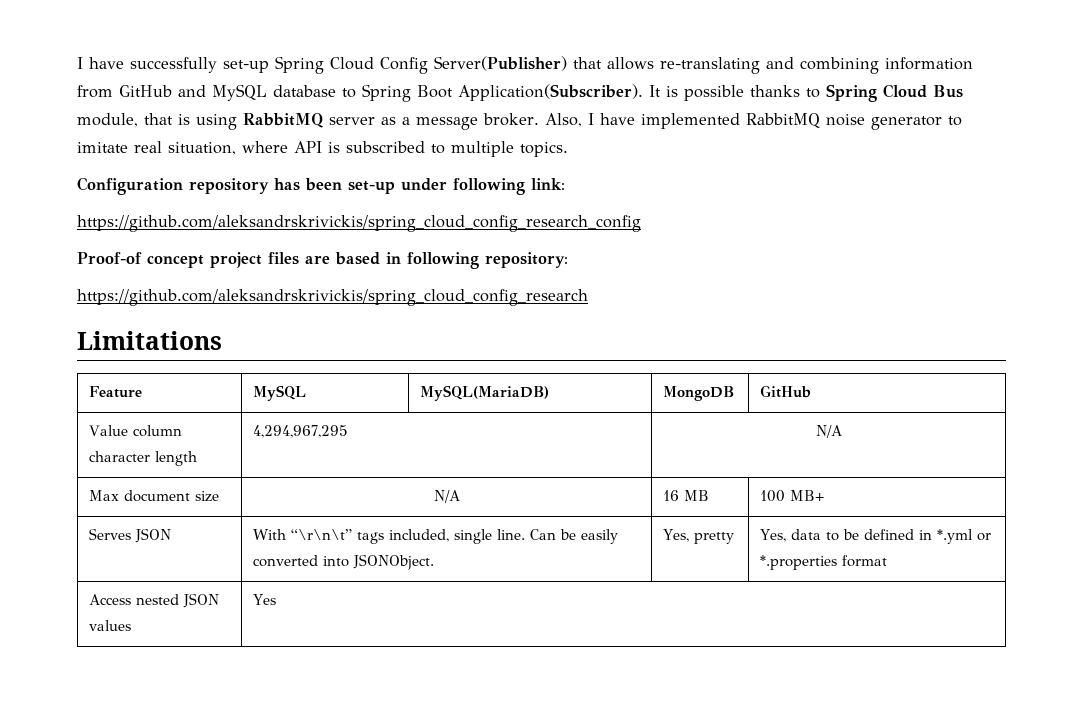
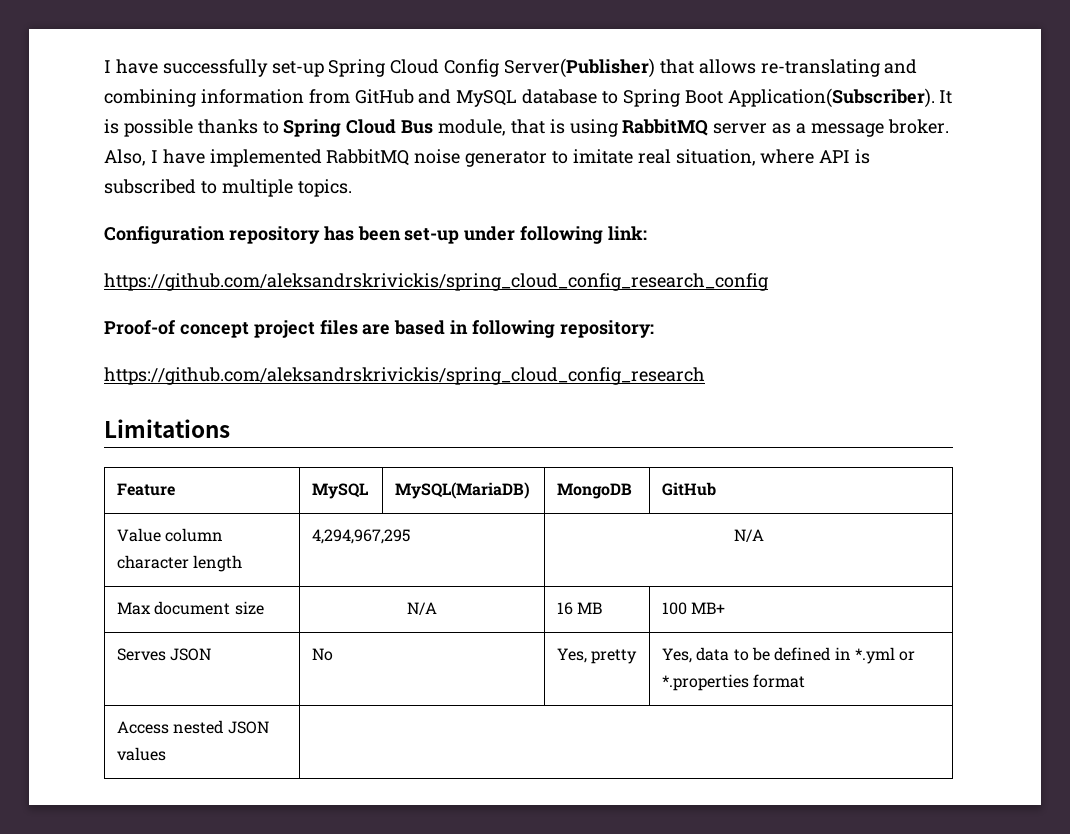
[253,529,619,544] [253,554,435,570] With “\r\n\t” tags included, single line. Can be easily converted into JSONObject. -> [311,648,333,661] No
[253,594,277,605] Yes -> (166, 754) none

